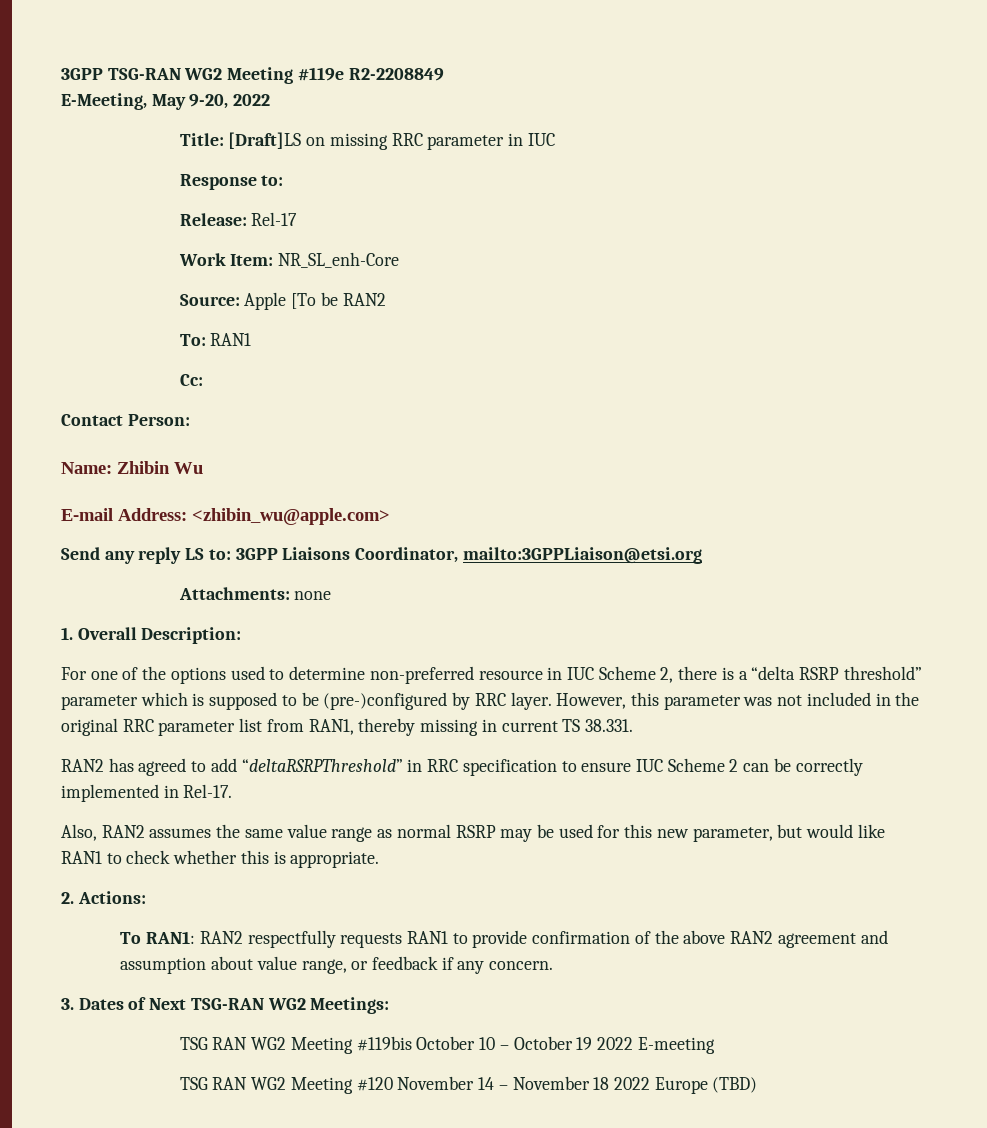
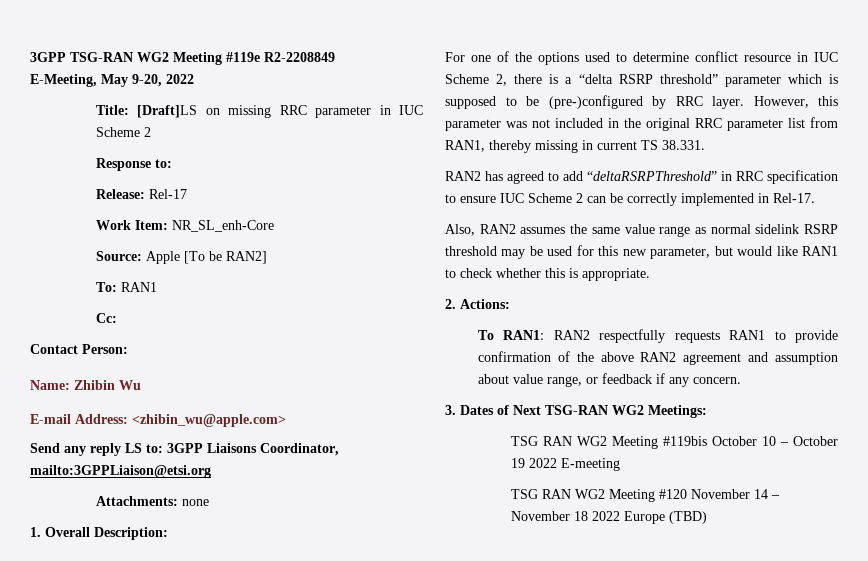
(555, 139) none -> [95,127,151,137] Scheme 2
[342,293,386,306] RAN2 -> [225,251,267,264] RAN2]
[369,666,474,684] non-preferred -> [695,51,738,62] conflict
[455,825,496,838] RSRP -> [755,224,838,234] [445,246,497,256] sidelink RSRP threshold

